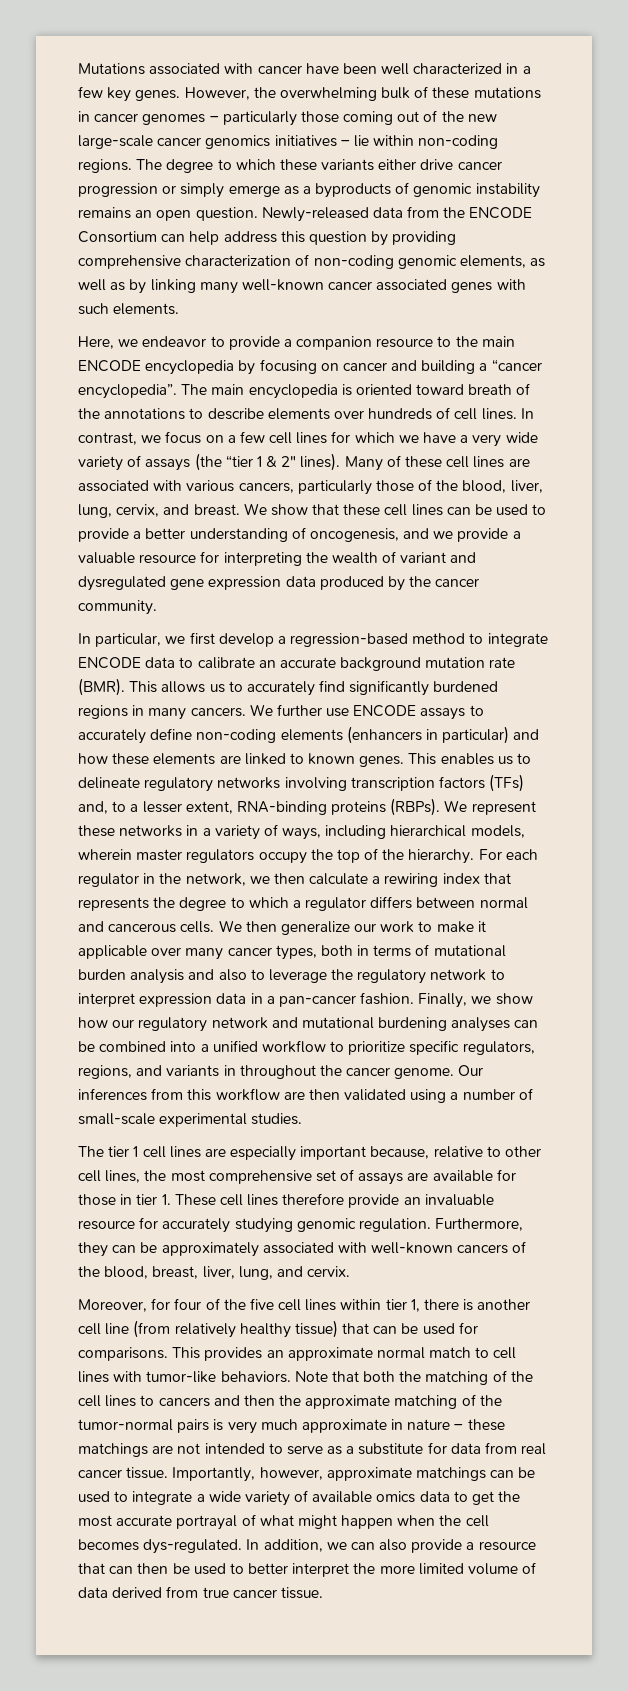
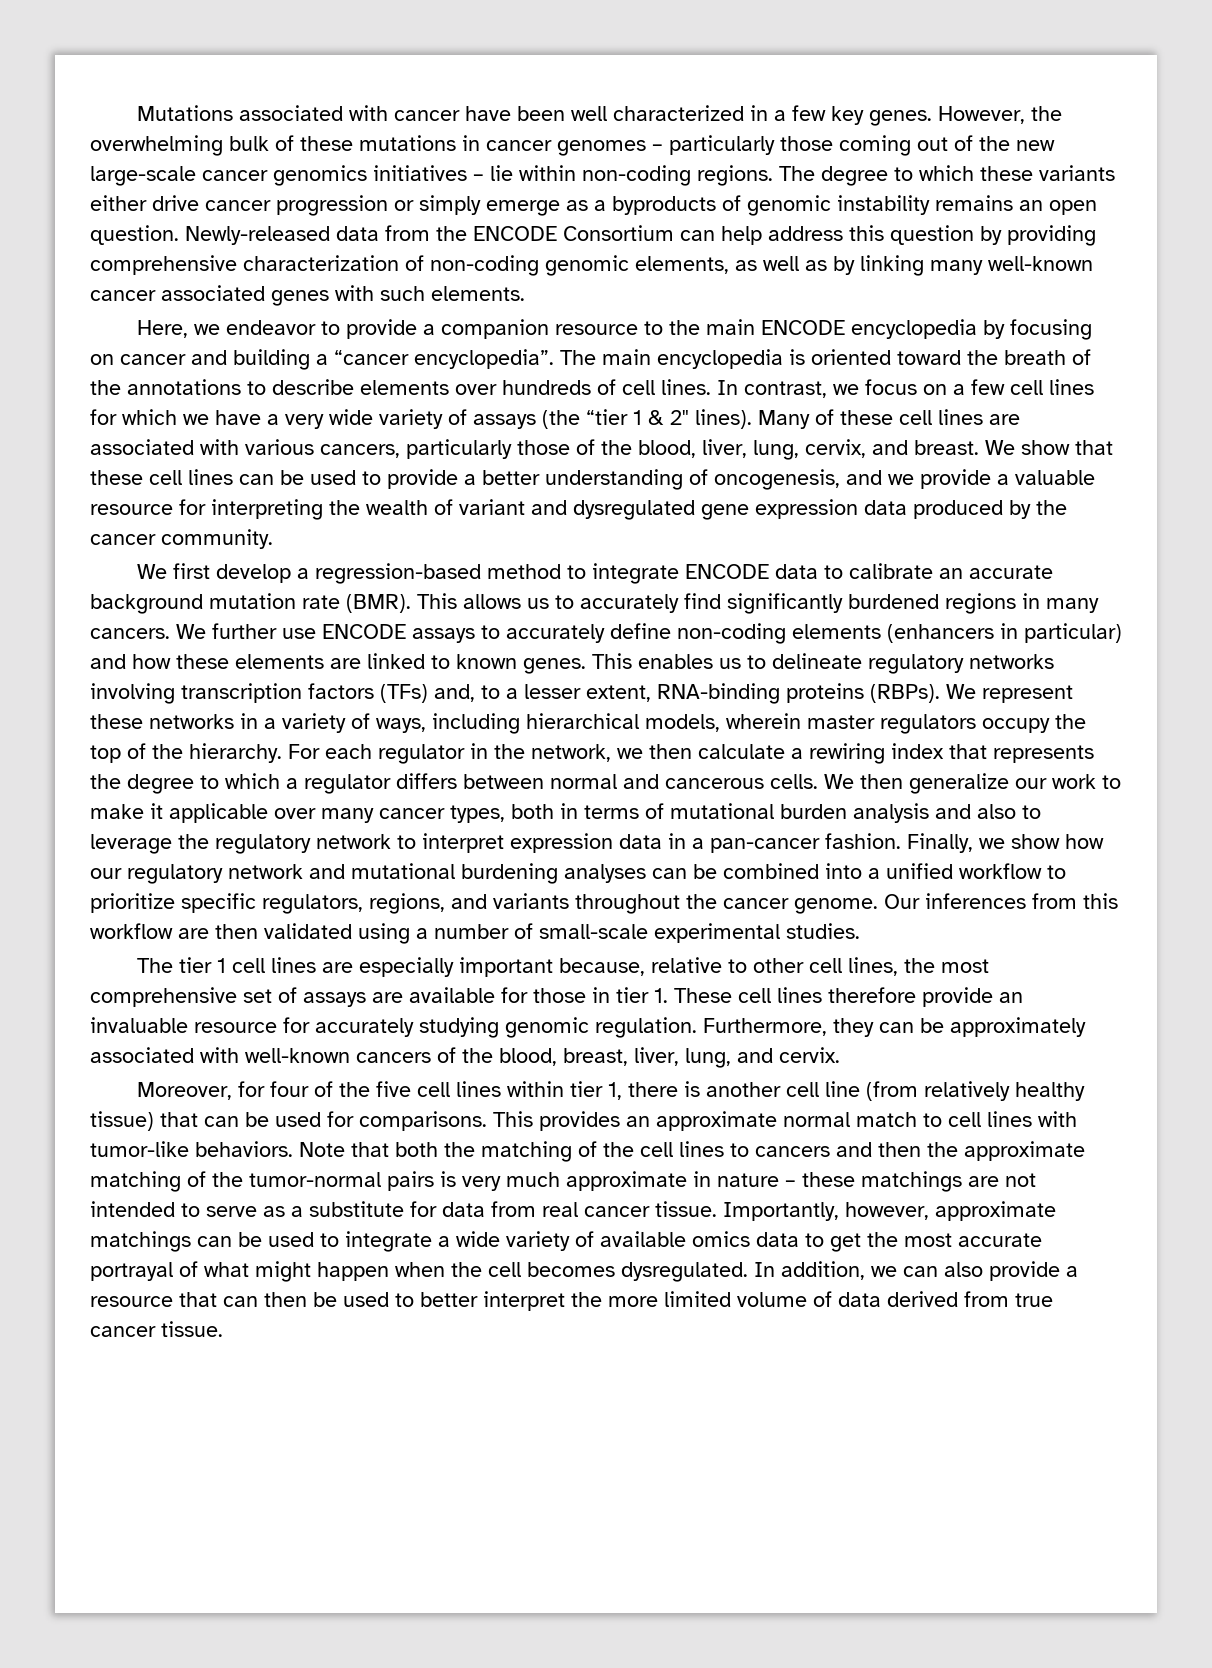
(465, 389) none -> [967,350,998,365] the
[78,633,186,647] In particular, we -> [137,564,168,579] We
[223,1065,236,1076] in -> (569, 901) none
[143,1539,243,1554] dys-regulated. -> [621,1262,748,1282] dysregulated.

